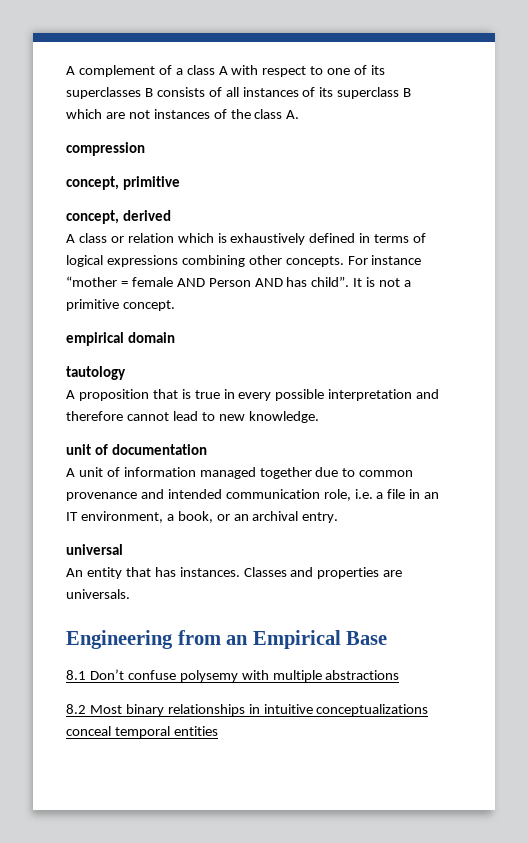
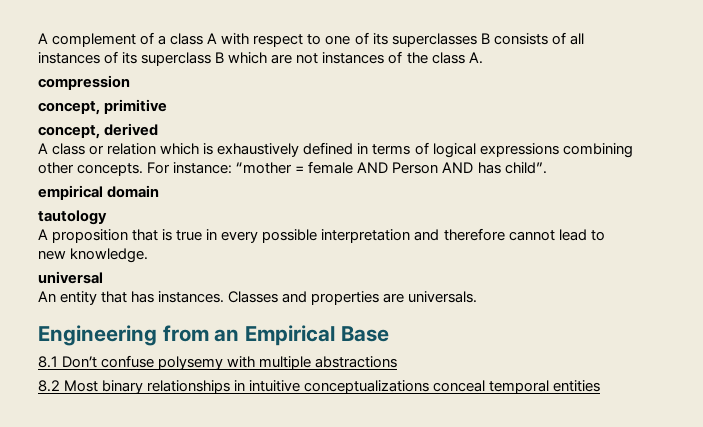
[371,255,422,265] instance -> [173,162,233,174] instance:
[353,277,412,287] [66,299,175,311] It is not a primitive concept. -> (547, 168) none
[66,444,207,455] [66,467,414,479] [66,489,440,501] [66,511,339,523] // unit of documentation // A unit of information managed together due to common provenance and intended communication role, i.e. a file in an IT environment, a book, or an archival entry. -> (149, 255) none

